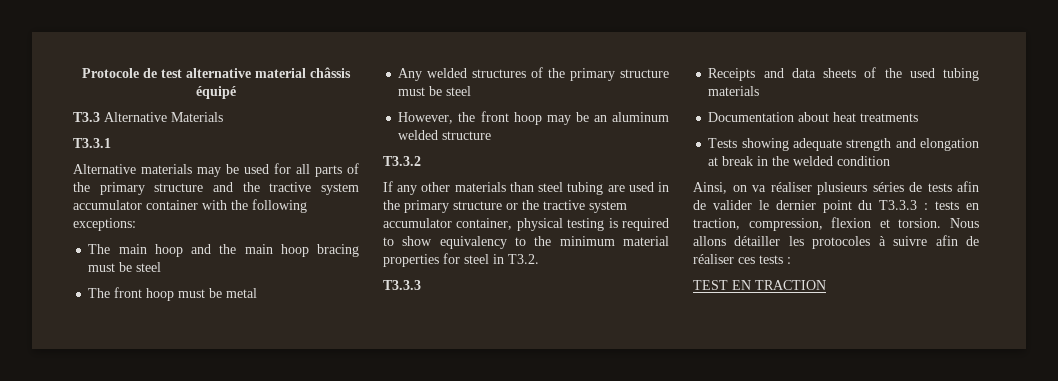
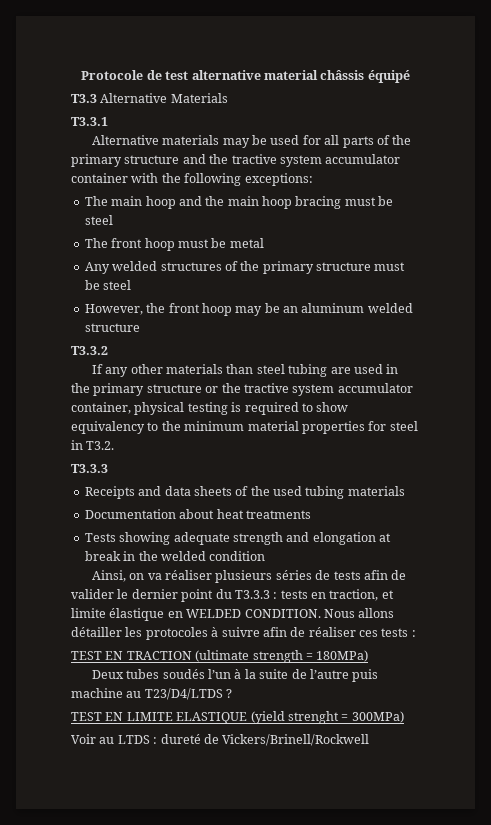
[748,217,942,231] compression, flexion et torsion. -> [381,590,394,599] [71,608,321,621] et limite élastique en WELDED CONDITION.
(826, 285) none -> [195,650,369,663] [91,669,379,682] [71,688,233,700] [71,711,404,724] [71,734,370,746] (ultimate strength = 180MPa) // Deux tubes soudés l’un à la suite de l’autre puis machine au T23/D4/LTDS ? // TEST EN LIMITE ELASTIQUE (yield strenght = 300MPa) // Voir au LTDS : dureté de Vickers/Brinell/Rockwell

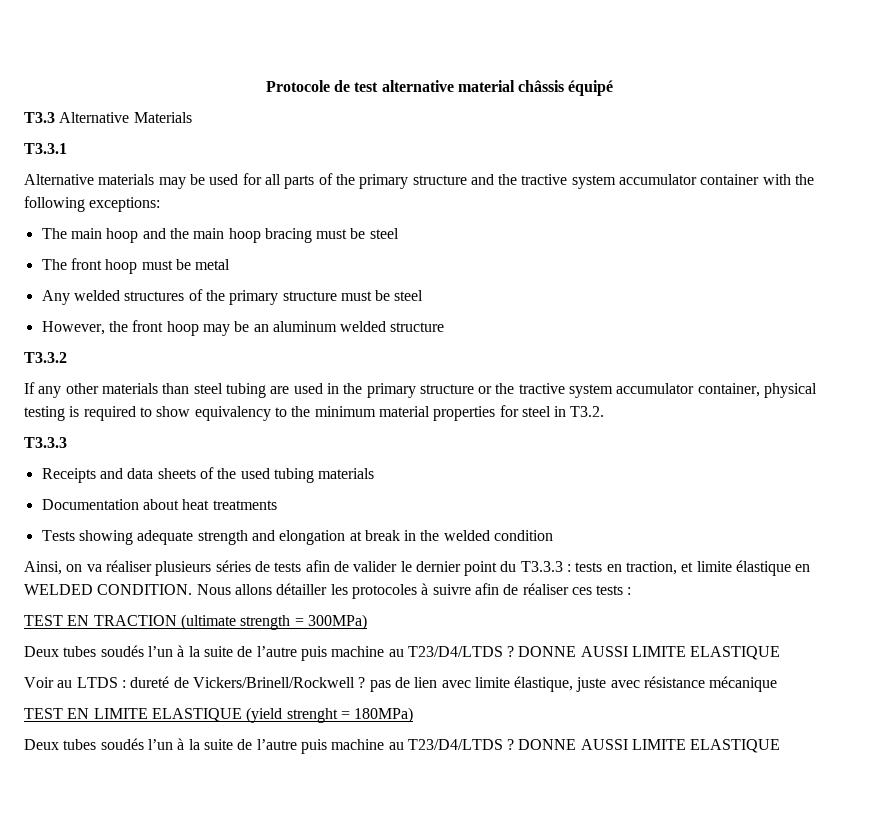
(313, 656) none -> [307,614,367,630] [24,645,781,661] [24,676,778,692] [24,707,350,723] 300MPa) // Deux tubes soudés l’un à la suite de l’autre puis machine au T23/D4/LTDS ? DONNE AUSSI LIMITE ELASTIQUE // Voir au LTDS : dureté de Vickers/Brinell/Rockwell ? pas de lien avec limite élastique, juste avec résistance mécanique // TEST EN LIMITE ELASTIQUE (yield strenght =
[71,711,404,724] [71,734,370,746] // TEST EN LIMITE ELASTIQUE (yield strenght = 300MPa) // Voir au LTDS : dureté de Vickers/Brinell/Rockwell -> [518,739,781,753] DONNE AUSSI LIMITE ELASTIQUE

